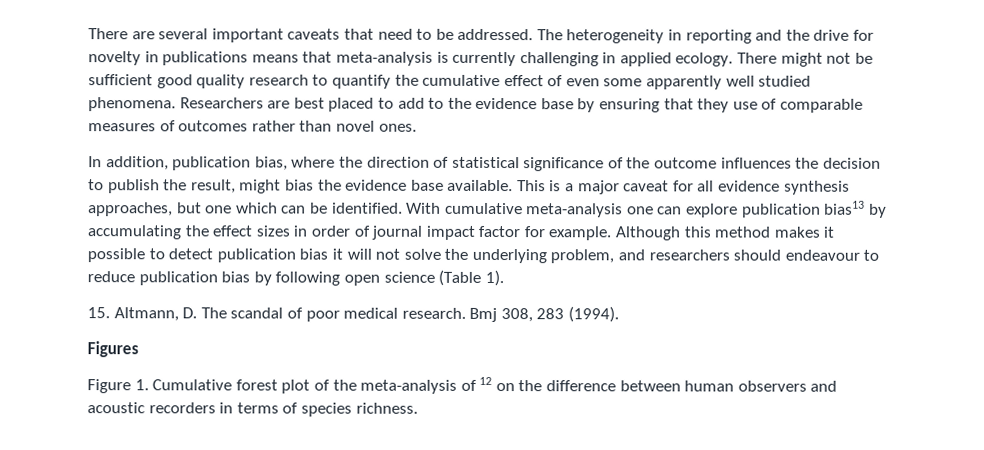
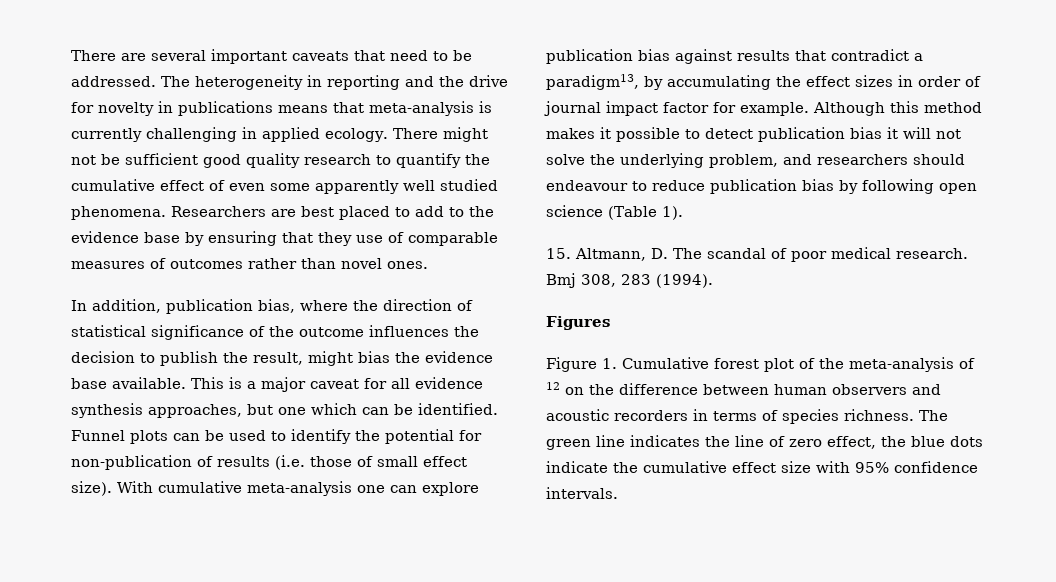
(403, 208) none -> [71,429,482,444] [71,455,467,470] [71,481,112,496] Funnel plots can be used to identify the potential for non-publication of results (i.e. those of small effect size).
[824,200,866,215] bias13 -> [638,49,923,64] [546,74,639,90] bias against results that contradict a paradigm13,
(418, 408) none -> [919,410,948,421] [546,435,983,450] [546,461,978,473] [546,487,618,499] The green line indicates the line of zero effect, the blue dots indicate the cumulative effect size with 95% confidence intervals.

